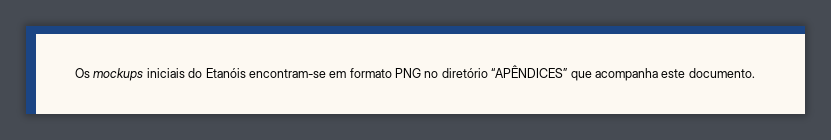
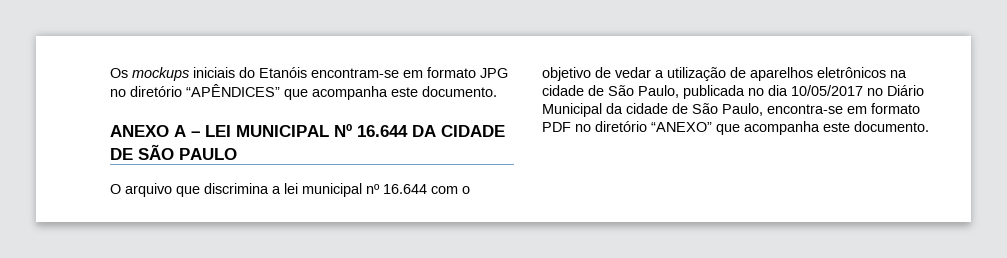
[395,68,421,78] PNG -> [480,68,508,78] JPG
(755, 73) none -> [110,124,505,137] [110,144,237,160] [110,183,470,197] [542,67,907,81] [542,85,924,99] [542,103,920,117] [542,121,929,135] // ANEXO A – LEI MUNICIPAL Nº 16.644 DA CIDADE DE SÃO PAULO // O arquivo que discrimina a lei municipal nº 16.644 com o objetivo de vedar a utilização de aparelhos eletrônicos na cidade de São Paulo, publicada no dia 10/05/2017 no Diário Municipal da cidade de São Paulo, encontra-se em formato PDF no diretório “ANEXO” que acompanha este documento.

